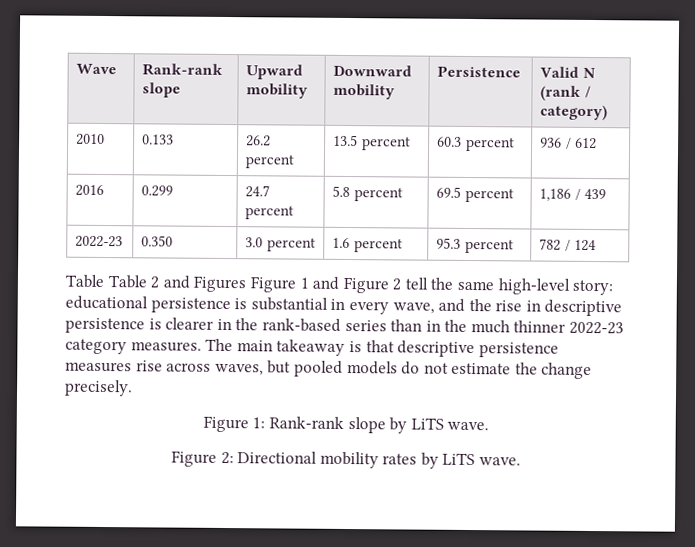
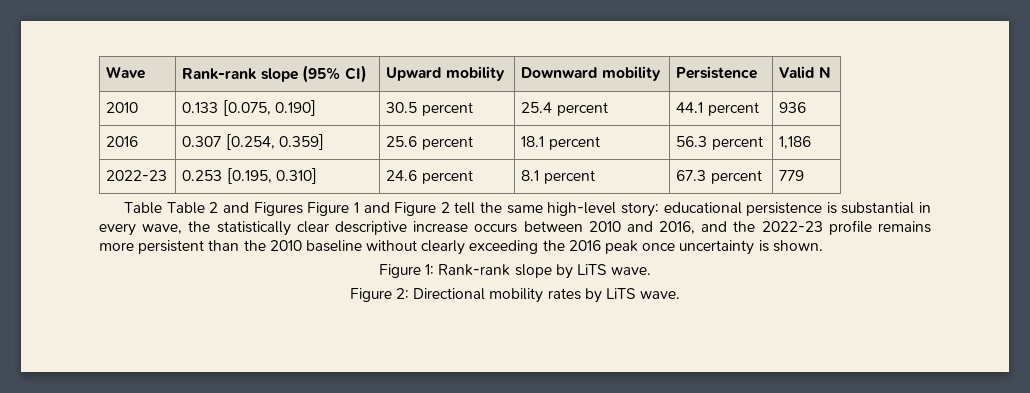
(182, 90) none -> [301,65,367,83] (95% CI)
[540,85,591,101] [540,104,609,121] (rank / category) -> (831, 72) none
[246,135,272,147] [245,154,295,169] [333,134,411,151] [437,136,463,147] | 26.2 percent | 13.5 percent | 60.3 -> [222,100,316,116] [386,102,473,116] [521,102,608,116] [676,102,704,113] [0.075, 0.190] | 30.5 percent | 25.4 percent | 44.1
[565,137,597,150] / 612 -> (807, 107) none
[141,185,174,197] [245,185,271,198] [245,205,295,220] [332,185,403,202] [436,186,462,198] 0.299 | 24.7 percent | 5.8 percent | 69.5 -> [182,134,324,150] [386,136,473,150] [521,136,600,150] [676,136,708,147] 0.307 [0.254, 0.359] | 25.6 percent | 18.1 percent | 56.3
[574,188,606,200] / 439 -> (812, 142) none
[141,235,174,247] [245,237,316,252] [332,237,403,253] [436,237,514,254] [539,238,596,252] 0.350 | 3.0 percent | 1.6 percent | 95.3 percent | 782 / 124 -> [182,168,317,184] [386,170,473,184] [521,170,595,184] [676,170,762,184] [779,170,805,181] 0.253 [0.195, 0.310] | 24.6 percent | 8.1 percent | 67.3 percent | 779
[438,298,623,317] [65,317,625,335] [65,338,559,358] [65,360,593,380] [64,379,133,397] and the rise in descriptive persistence is clearer in the rank-based series than in the much thinner 2022-23 category measures. The main takeaway is that descriptive persistence measures rise across waves, but pooled models do not estimate the change precisely. -> [188,220,931,236] [99,240,823,255] the statistically clear descriptive increase occurs between 2010 and 2016, and the 2022-23 profile remains more persistent than the 2010 baseline without clearly exceeding the 2016 peak once uncertainty is shown.

